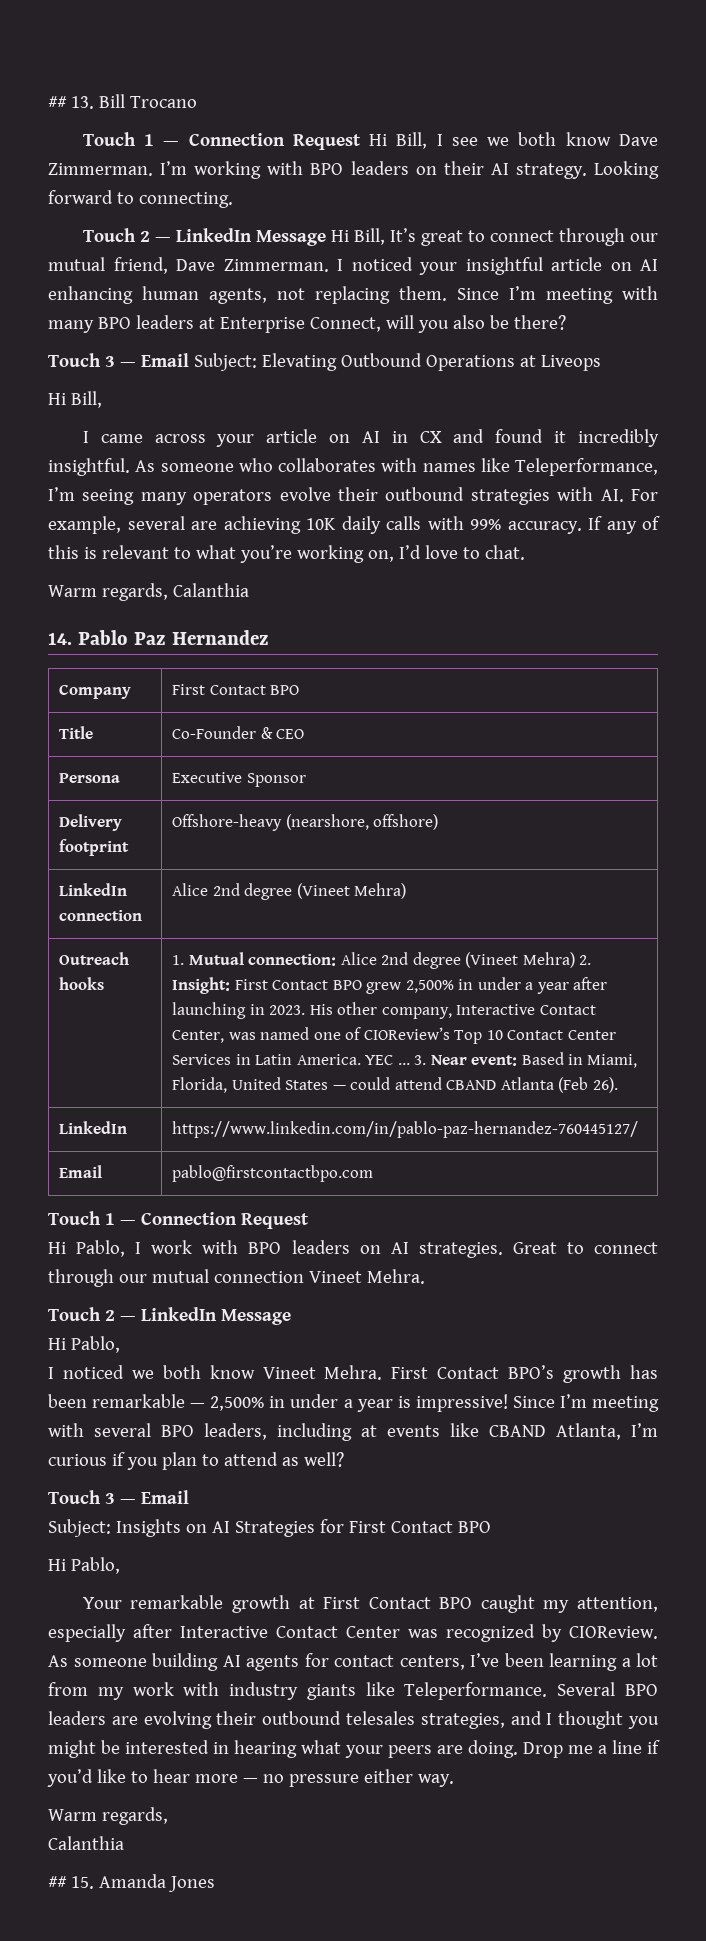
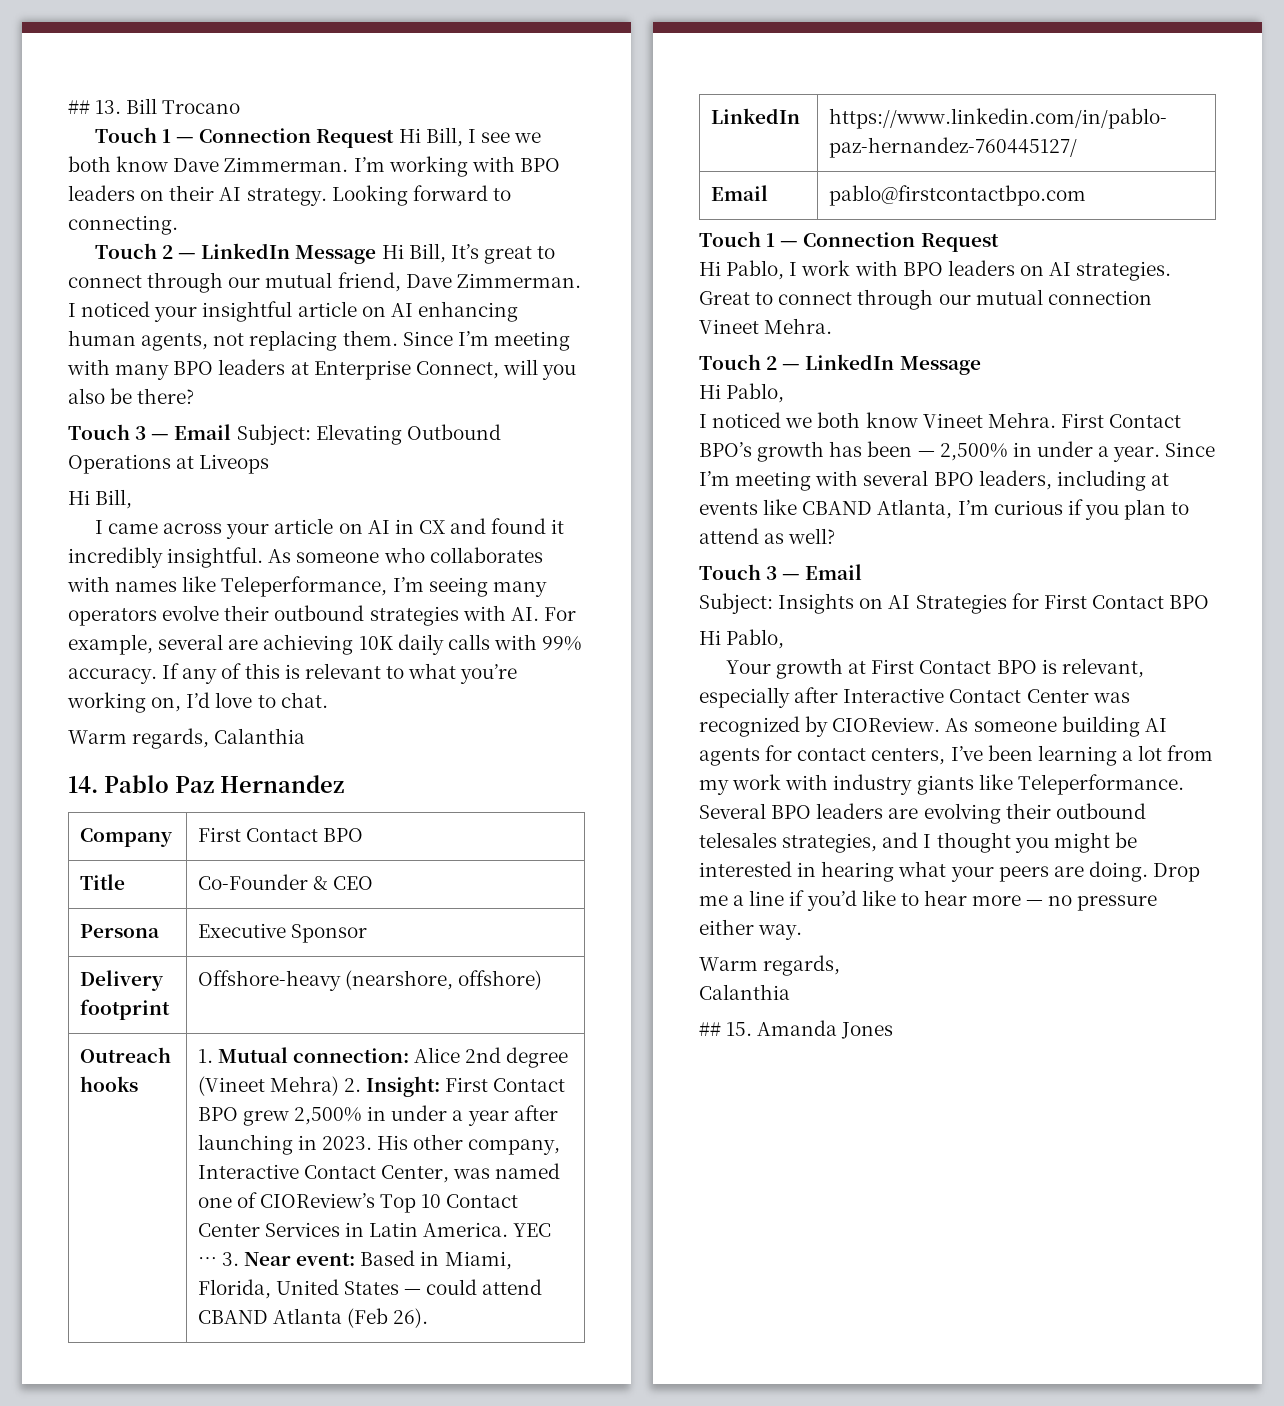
[59,883,128,896] [59,910,143,921] [172,883,407,900] // LinkedIn connection | Alice 2nd degree (Vineet Mehra) -> (543, 980) none
[92,1394,186,1408] remarkable -> (913, 449) none
[356,1394,508,1412] year is impressive! -> [1113,446,1161,462] year.
[130,1595,224,1609] remarkable -> (771, 667) none
[480,1595,658,1613] caught my attention, -> [1041,658,1144,678] is relevant,

